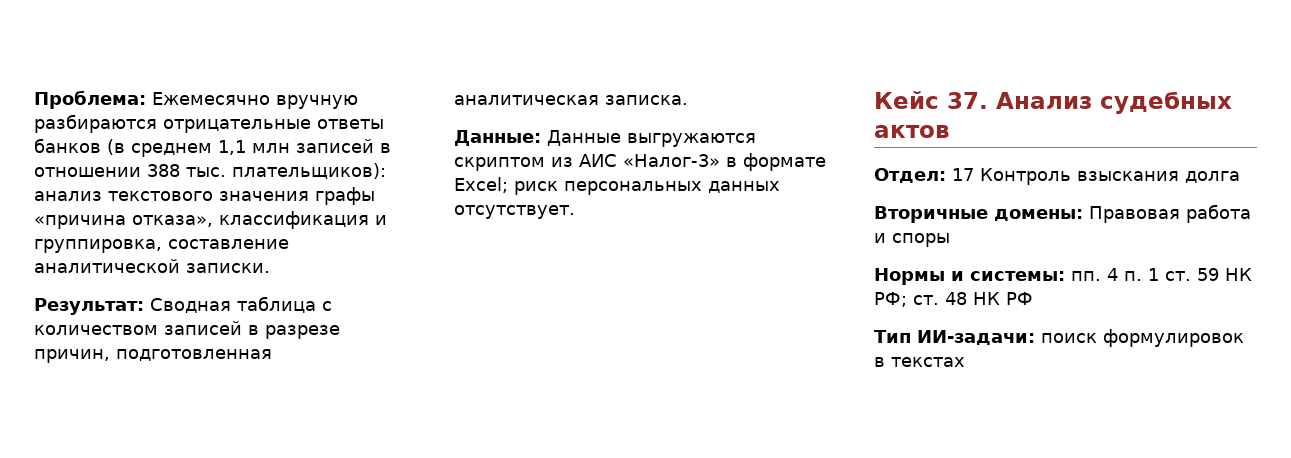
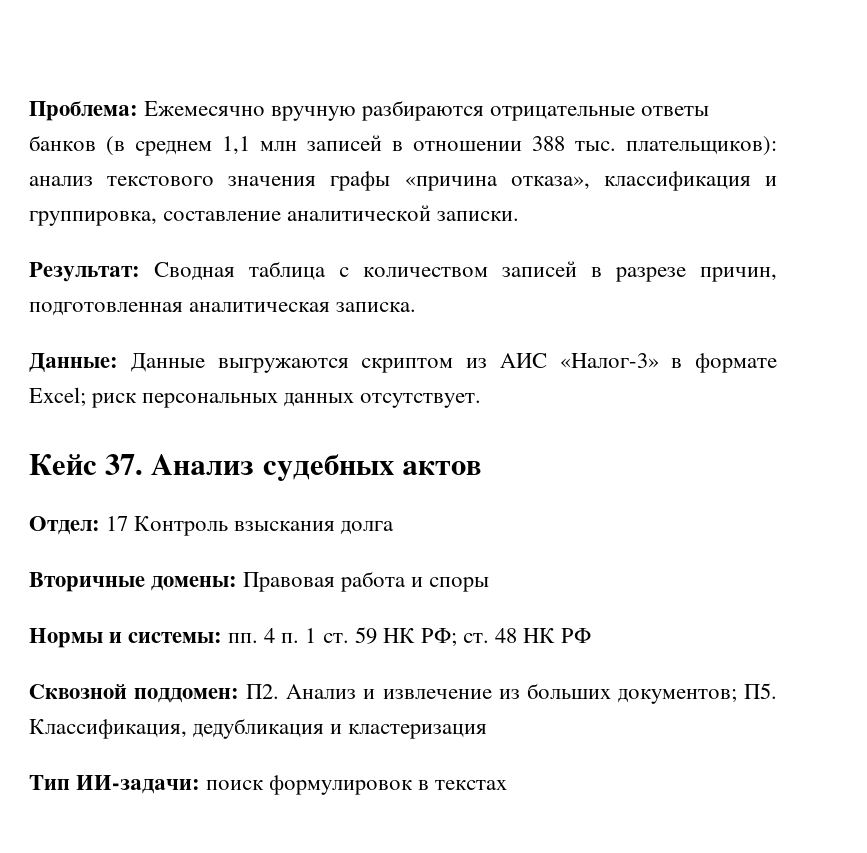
(1033, 298) none -> [29,683,777,704] [29,718,488,739] // Сквозной поддомен: П2. Анализ и извлечение из больших документов; П5. Классификация, дедубликация и кластеризация

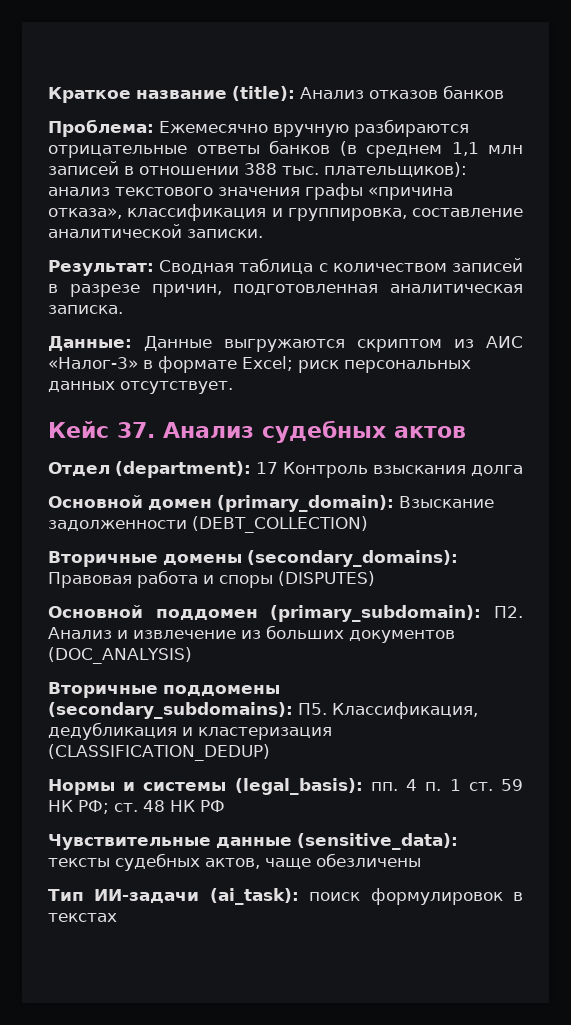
(29, 111) none -> [48,85,504,103] Краткое название (title): Анализ отказов банков //
[29,516,100,535] Отдел: -> [48,461,251,478] Отдел (department):
[29,572,238,592] // Вторичные домены: -> [48,495,494,512] [48,516,368,533] [48,550,458,567] // Основной домен (primary_domain): Взыскание задолженности (DEBT_COLLECTION) // Вторичные домены (secondary_domains):
(490, 584) none -> [278,571,375,586] [48,605,523,622] [48,625,455,643] [48,647,192,664] [48,682,280,698] [48,702,478,719] [48,722,332,740] [48,744,270,761] (DISPUTES) // Основной поддомен (primary_subdomain): П2. Анализ и извлечение из больших документов (DOC_ANALYSIS) // Вторичные поддомены (secondary_subdomains): П5. Классификация, дедубликация и кластеризация (CLASSIFICATION_DEDUP)
[128,632,223,643] системы: -> [143,778,363,795] системы (legal_basis):
[29,683,777,704] [29,718,488,739] Сквозной поддомен: П2. Анализ и извлечение из больших документов; П5. Классификация, дедубликация и кластеризация -> [48,833,458,850] [48,853,421,871] Чувствительные данные (sensitive_data): тексты судебных актов, чаще обезличены
[76,775,201,794] ИИ-задачи: -> [94,888,299,905] ИИ-задачи (ai_task):

